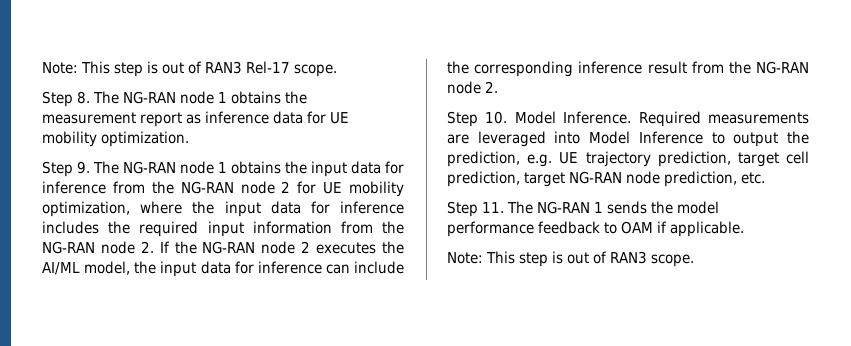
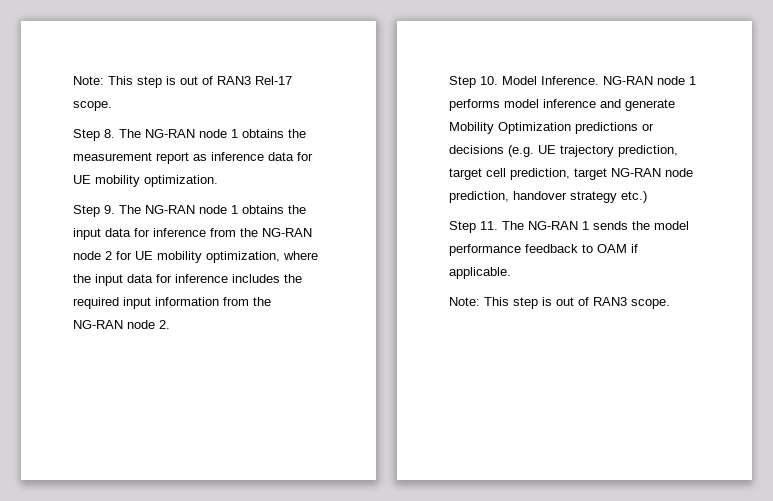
[159,241,405,254] [42,261,404,277] [447,61,809,77] [447,81,498,94] [447,111,809,127] [447,131,809,147] [447,151,553,167] If the NG-RAN node 2 executes the AI/ML model, the input data for inference can include the corresponding inference result from the NG-RAN node 2. // Step 10. Model Inference. Required measurements are leveraged into Model Inference to output the prediction, e.g. -> [449,76,696,88] [449,99,675,111] [449,122,654,134] [449,145,534,157] // Step 10. Model Inference. NG-RAN node 1 performs model inference and generate Mobility Optimization predictions or decisions (e.g.
[741,172,765,184] etc. -> [513,191,647,203] handover strategy etc.)

